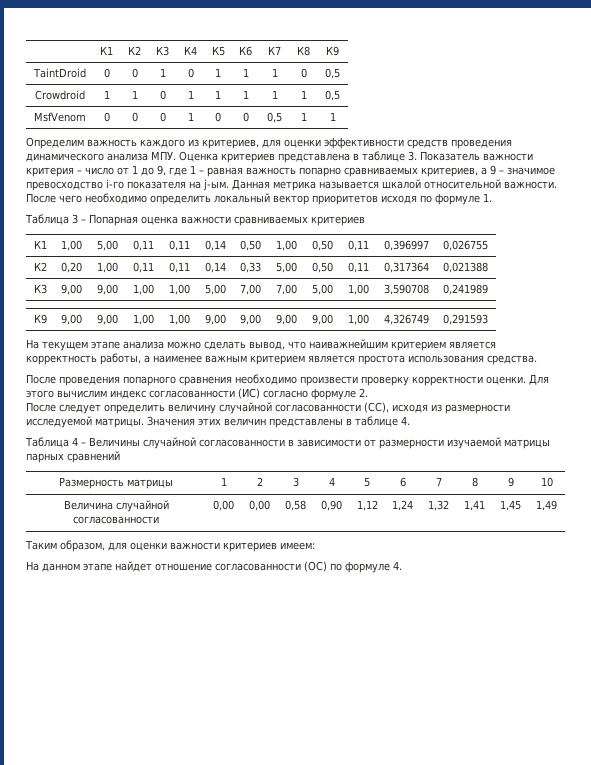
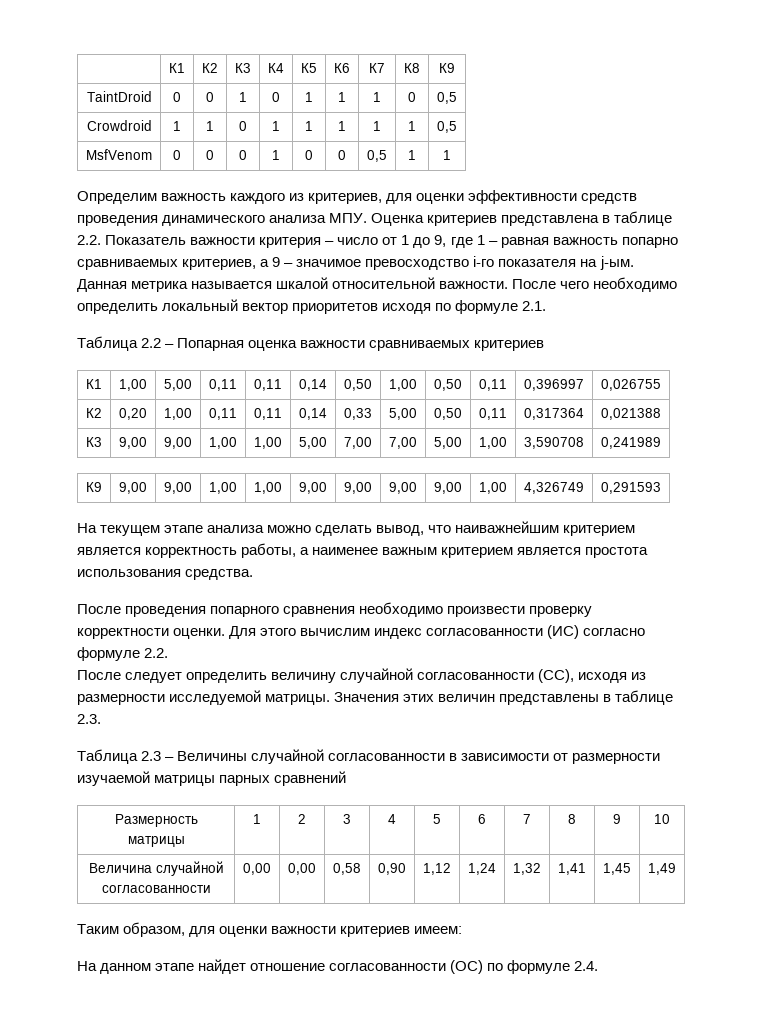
[408,151,417,161] 3. -> [77,235,101,245] 2.2.
[483,193,492,202] [25,214,78,225] 1. // Таблица 3 -> [522,301,547,311] [77,336,162,351] 2.1. // Таблица 2.2
[359,388,368,397] 2. -> [144,648,169,658] 2.2.
[401,416,410,425] [25,437,78,448] 4. // Таблица 4 -> [77,714,101,724] [77,749,162,764] 2.3. // Таблица 2.3
[393,561,402,570] 4. -> [574,961,599,971] 2.4.

